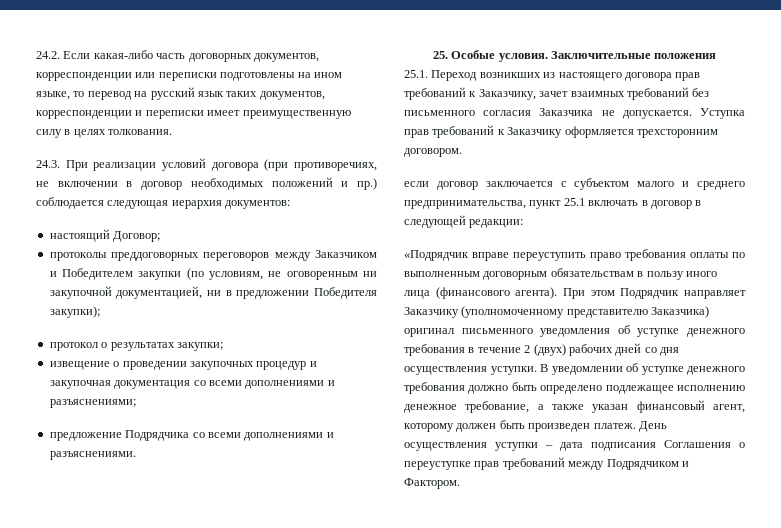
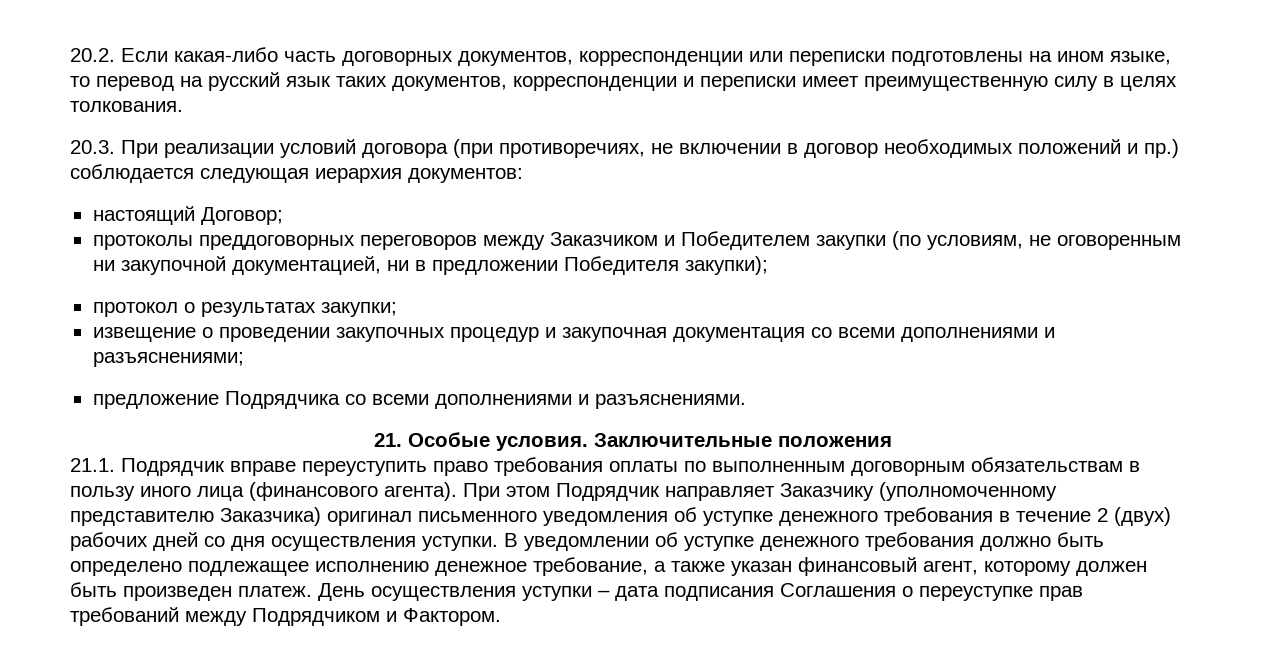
[36,51,60,59] 24.2. -> [70,48,115,62] 20.2.
[36,160,60,168] 24.3. -> [70,140,115,154] 20.3.
[432,51,448,59] 25. -> [373,433,402,447] 21.
[404,70,701,81] [404,87,710,100] [404,108,745,119] [404,125,718,138] [404,148,462,157] [404,178,745,190] [404,198,702,209] [404,215,524,228] [404,250,469,261] 25.1. Переход возникших из настоящего договора прав требований к Заказчику, зачет взаимных требований без письменного согласия Заказчика не допускается. Уступка прав требований к Заказчику оформляется трехсторонним договором. // если договор заключается с субъектом малого и среднего предпринимательства, пункт 25.1 включать в договор в следующей редакции: // «Подрядчик -> [70,458,225,476] 21.1. Подрядчик

